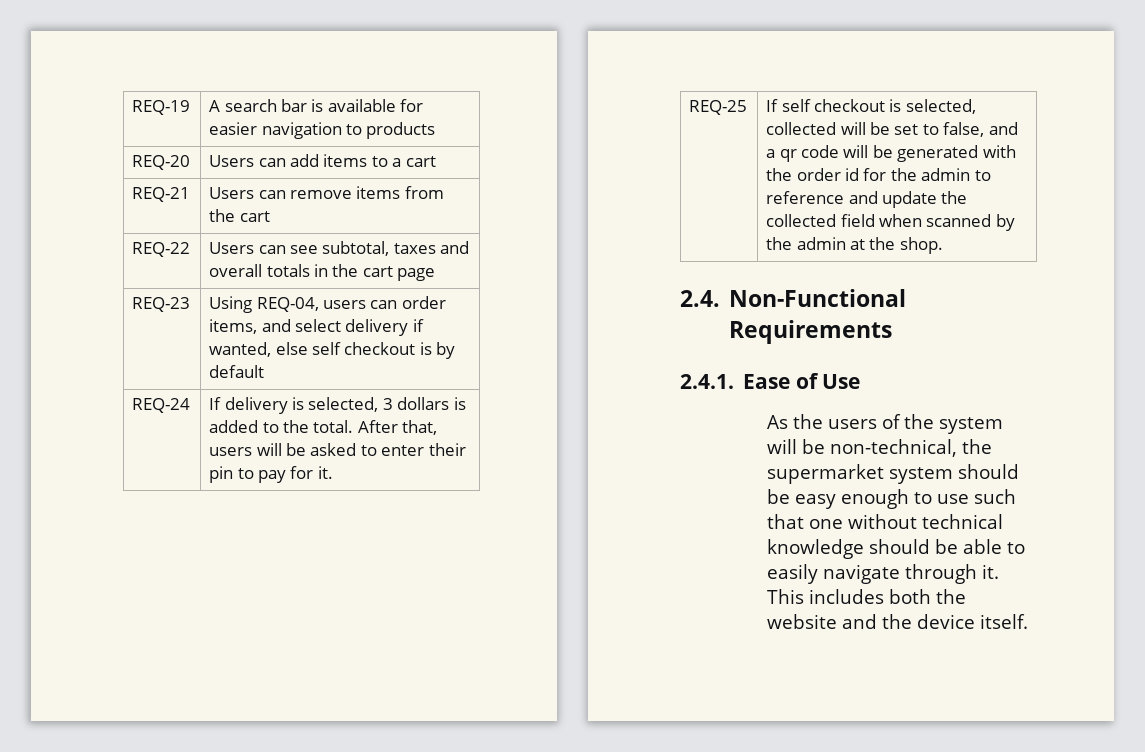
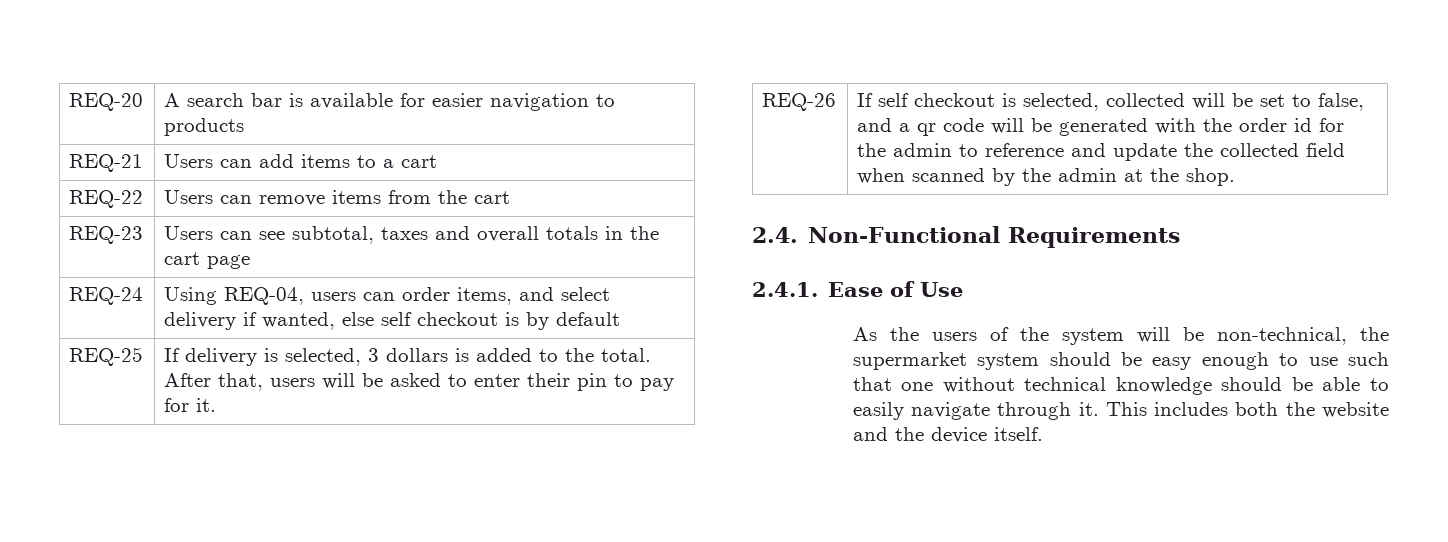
[132,100,191,115] REQ-19 -> [69,93,144,111] REQ-20
[132,155,191,170] REQ-20 -> [69,154,144,172] REQ-21
[132,187,191,202] REQ-21 -> [69,190,144,208] REQ-22
[132,242,191,257] REQ-22 -> [69,226,144,244] REQ-23
[132,297,191,312] REQ-23 -> [69,287,144,305] REQ-24
[132,398,191,413] REQ-24 -> [69,347,144,366] REQ-25
[689,100,748,115] REQ-25 -> [762,93,837,111] REQ-26

